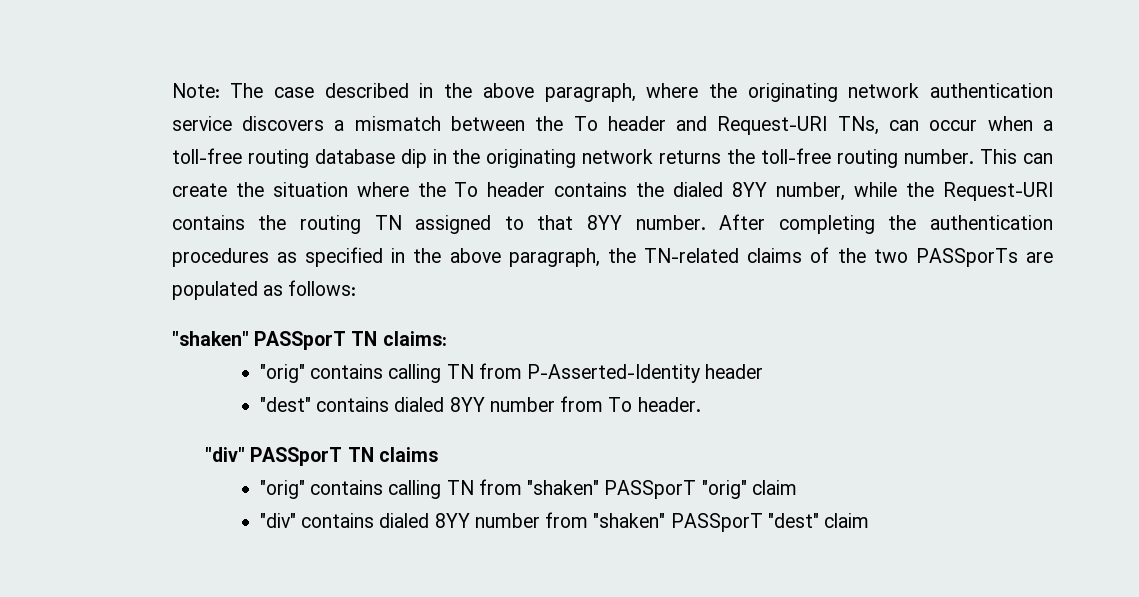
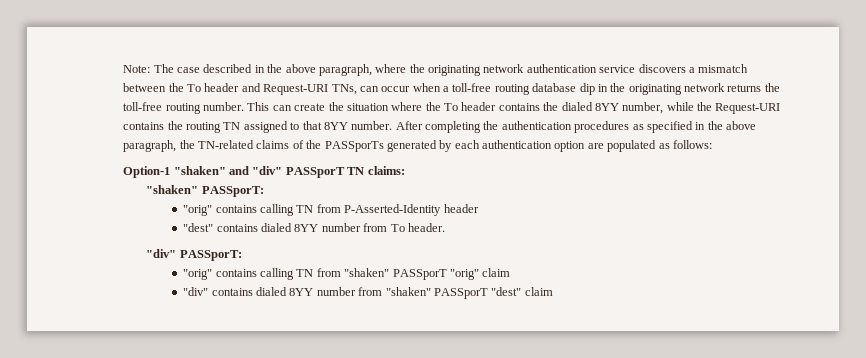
[873,248,1018,267] two PASSporTs -> [324,140,586,152] PASSporTs generated by each authentication option
[171,331,249,346] "shaken" -> [123,166,283,178] Option-1 "shaken" and "div"
(447, 338) none -> [146,185,264,197] // "shaken" PASSporT:
[250,447,438,466] PASSporT TN claims -> [179,250,242,261] PASSporT:

